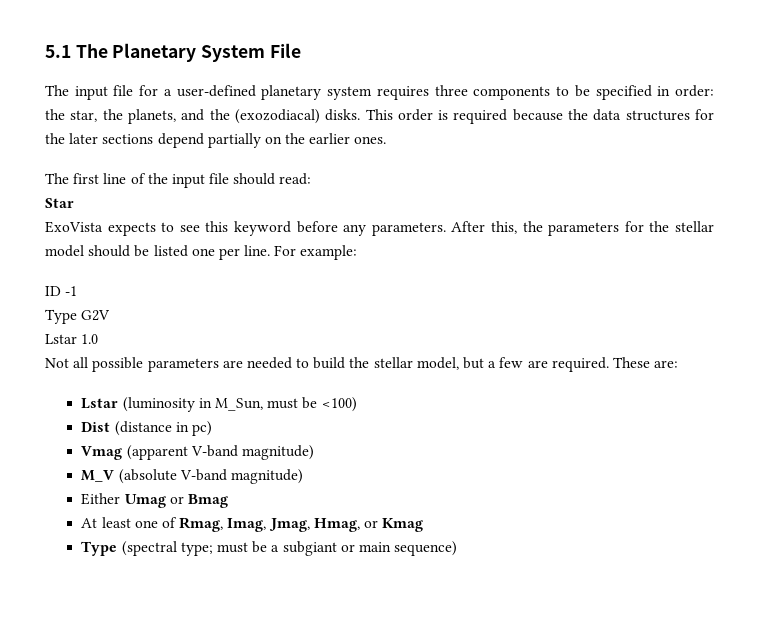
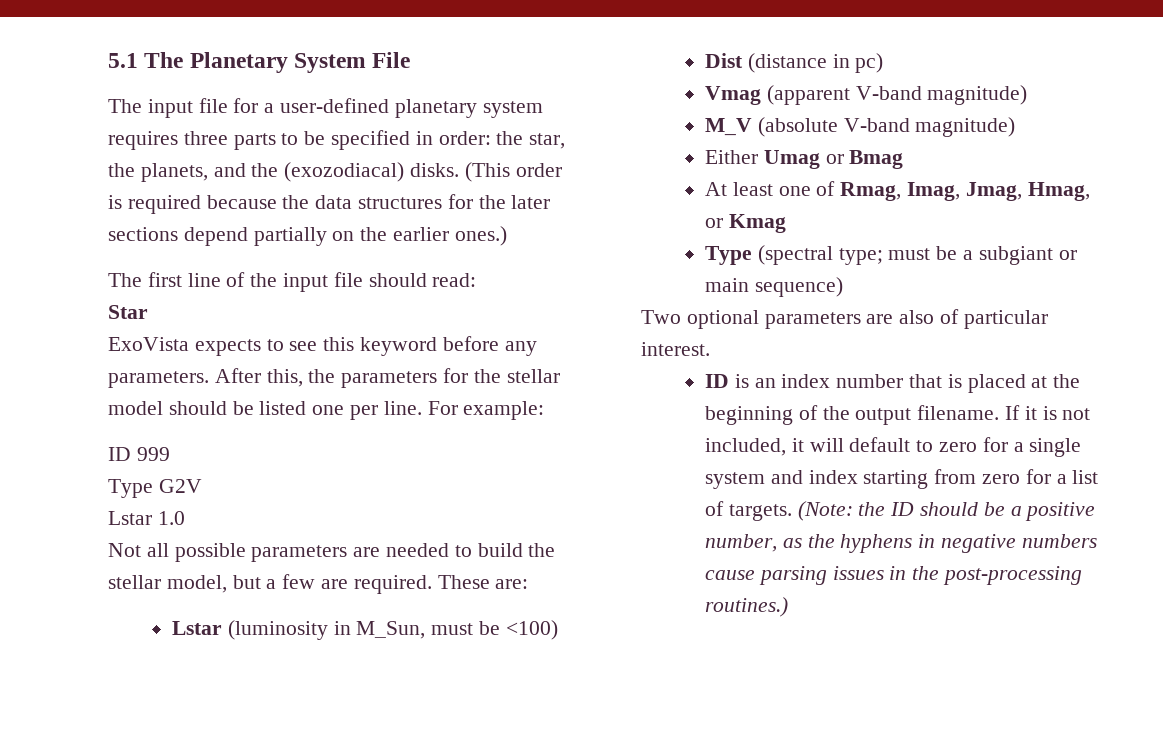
[473,86,551,100] components -> [233,133,276,150] parts
[365,109,393,120] This -> [464,162,510,182] (This
[354,136,387,144] ones. -> [454,226,507,246] ones.)
[65,286,78,296] -1 -> [136,447,170,461] 999
(458, 548) none -> [641,309,1048,329] [641,342,710,356] [704,374,1081,393] [704,405,1091,425] [704,437,1082,457] [704,469,1099,489] [704,501,1096,521] [704,534,1097,553] [704,566,1083,585] [704,597,788,617] // Two optional parameters are also of particular interest. // ID is an index number that is placed at the beginning of the output filename. If it is not included, it will default to zero for a single system and index starting from zero for a list of targets. (Note: the ID should be a positive number, as the hyphens in negative numbers cause parsing issues in the post-processing routines.)

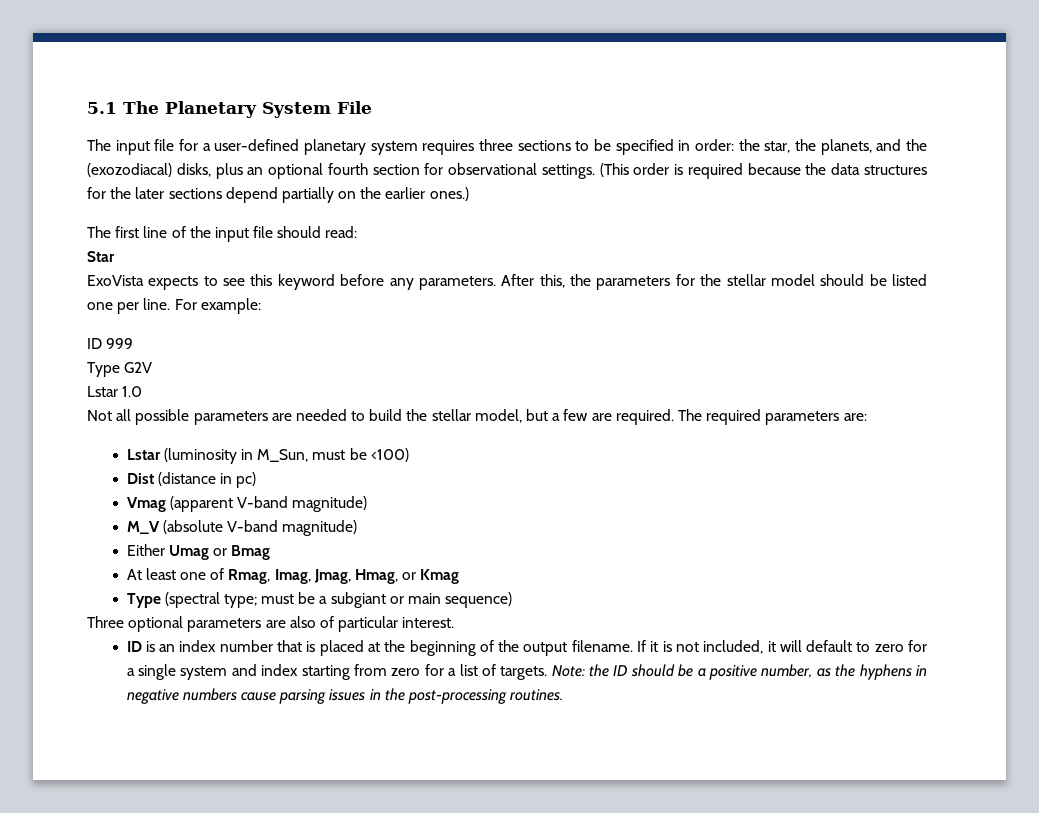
[233,133,276,150] parts -> [517,140,571,151] sections
[410,163,460,177] disks. -> [176,163,595,179] disks, plus an optional fourth section for observational settings.
[437,575,490,589] These -> [677,409,840,425] The required parameters
[641,310,681,324] Two -> [87,616,124,628] Three
[797,501,853,521] (Note: -> [551,665,585,677] Note:
[704,597,788,617] routines.) -> [510,689,564,701] routines.

